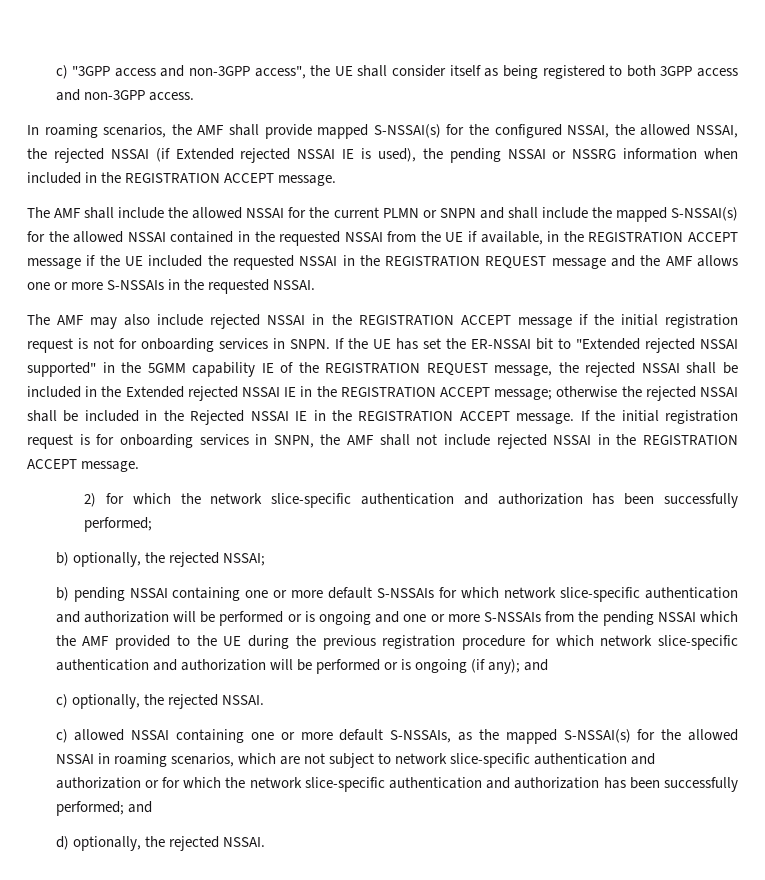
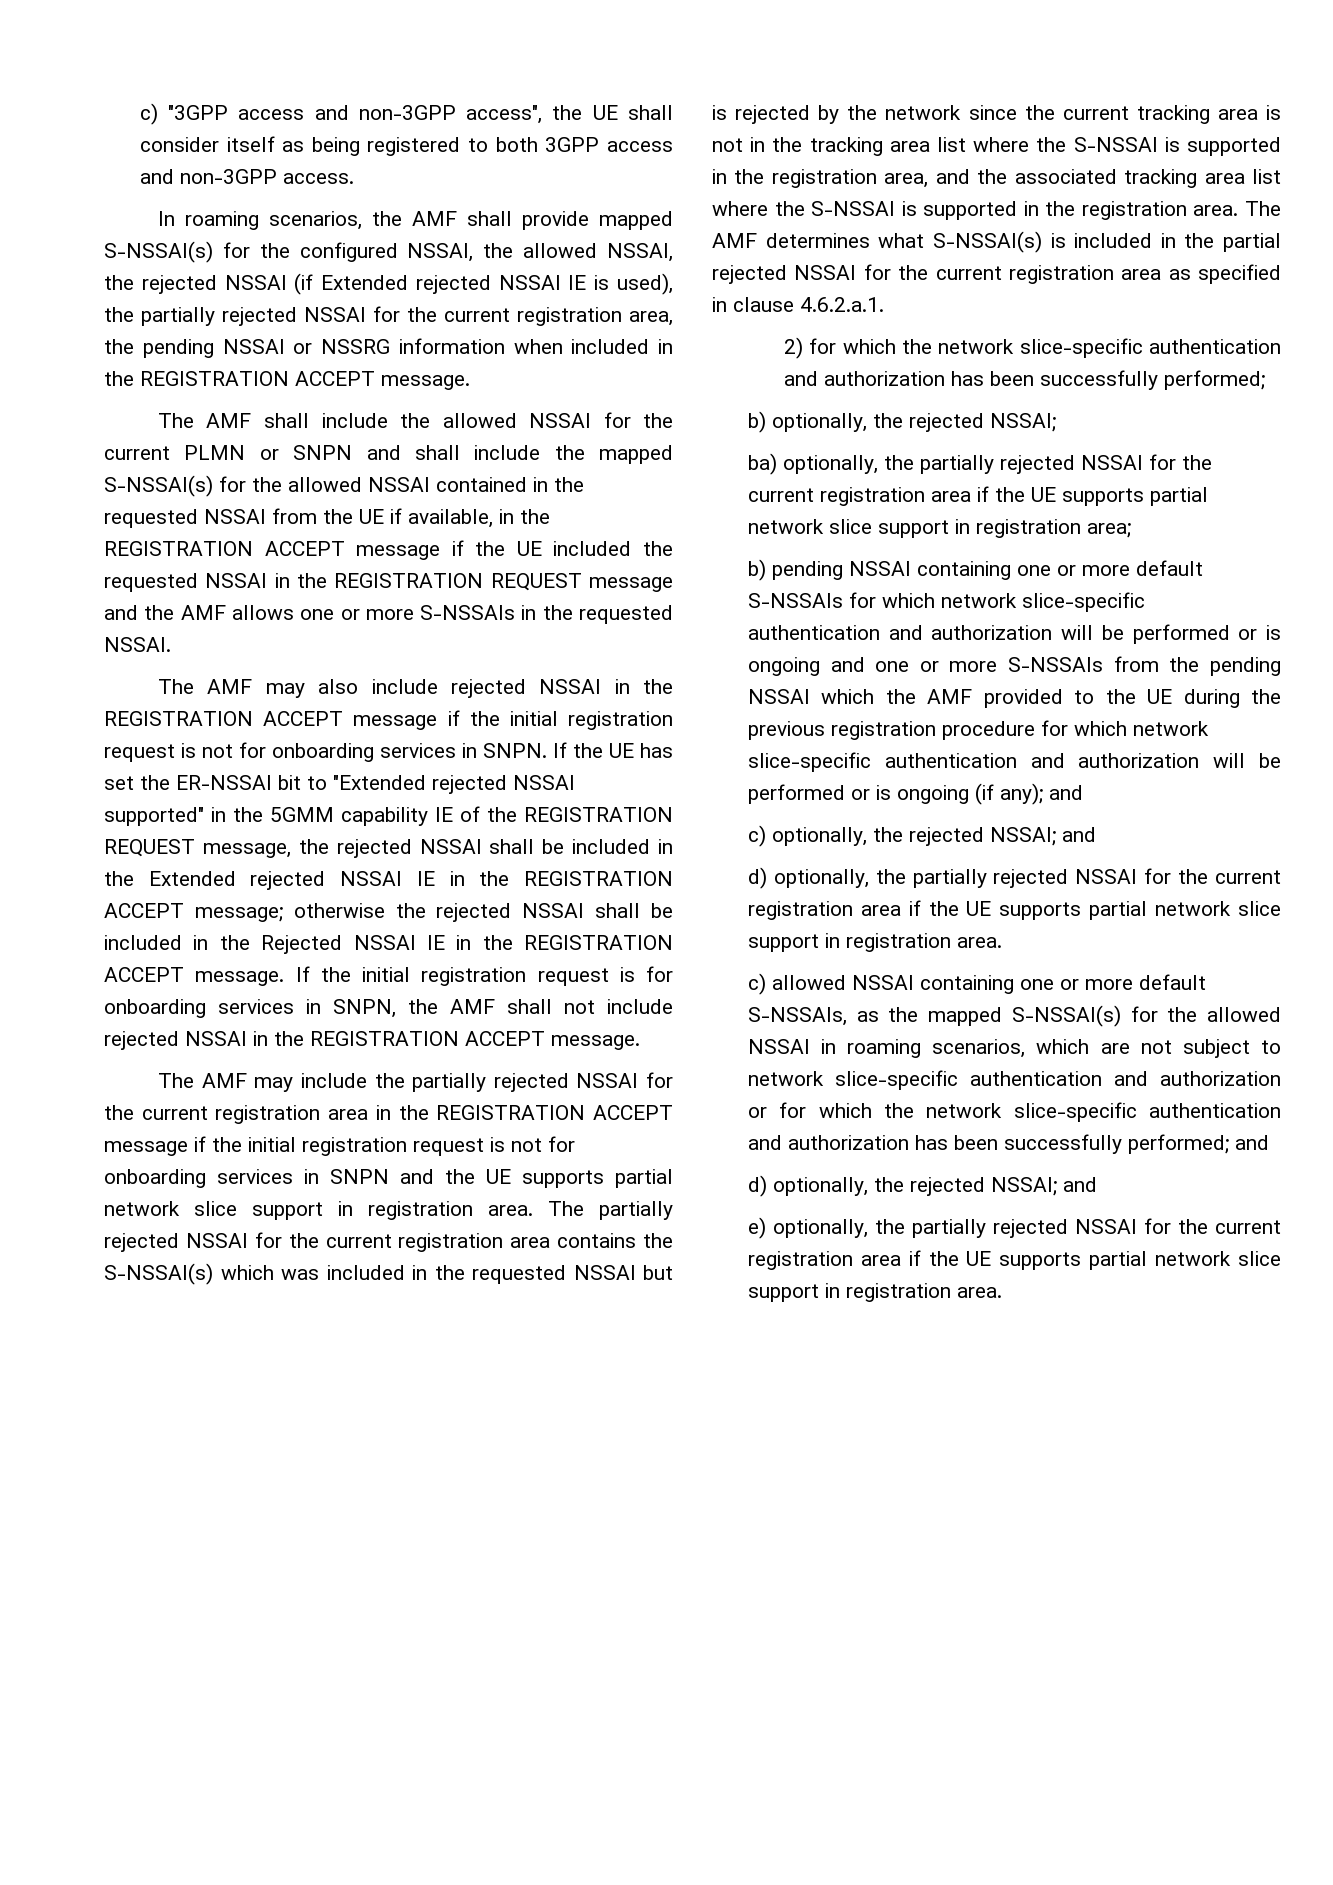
(443, 153) none -> [141,306,673,326] [104,339,134,354] partially rejected NSSAI for the current registration area, the
(140, 466) none -> [157,1072,673,1092] [104,1105,673,1124] [104,1136,575,1156] [104,1169,673,1188] [104,1201,673,1220] [104,1232,673,1252] [104,1263,673,1285] [712,105,1281,124] [712,137,1281,156] [712,169,1281,188] [712,201,1281,220] [712,231,1281,253] [712,264,1281,284] [712,297,884,312] // The AMF may include the partially rejected NSSAI for the current registration area in the REGISTRATION ACCEPT message if the initial registration request is not for onboarding services in SNPN and the UE supports partial network slice support in registration area. The partially rejected NSSAI for the current registration area contains the S-NSSAI(s) which was included in the requested NSSAI but is rejected by the network since the current tracking area is not in the tracking area list where the S-NSSAI is supported in the registration area, and the associated tracking area list where the S-NSSAI is supported in the registration area. The AMF determines what S-NSSAI(s) is included in the partial rejected NSSAI for the current registration area as specified in clause 4.6.2.a.1.
(265, 559) none -> [747,453,1212,475] [747,486,1208,506] [747,519,1131,538] // ba) optionally, the partially rejected NSSAI for the current registration area if the UE supports partial network slice support in registration area;
[221,695,264,705] NSSAI. -> [989,827,1096,846] [747,867,1281,889] [747,900,1281,920] [747,933,1002,952] NSSAI; and // d) optionally, the partially rejected NSSAI for the current registration area if the UE supports partial network slice support in registration area.
[222,837,265,847] NSSAI. -> [990,1177,1097,1196] [747,1217,1281,1239] [747,1250,1281,1270] [747,1283,1002,1302] NSSAI; and // e) optionally, the partially rejected NSSAI for the current registration area if the UE supports partial network slice support in registration area.

